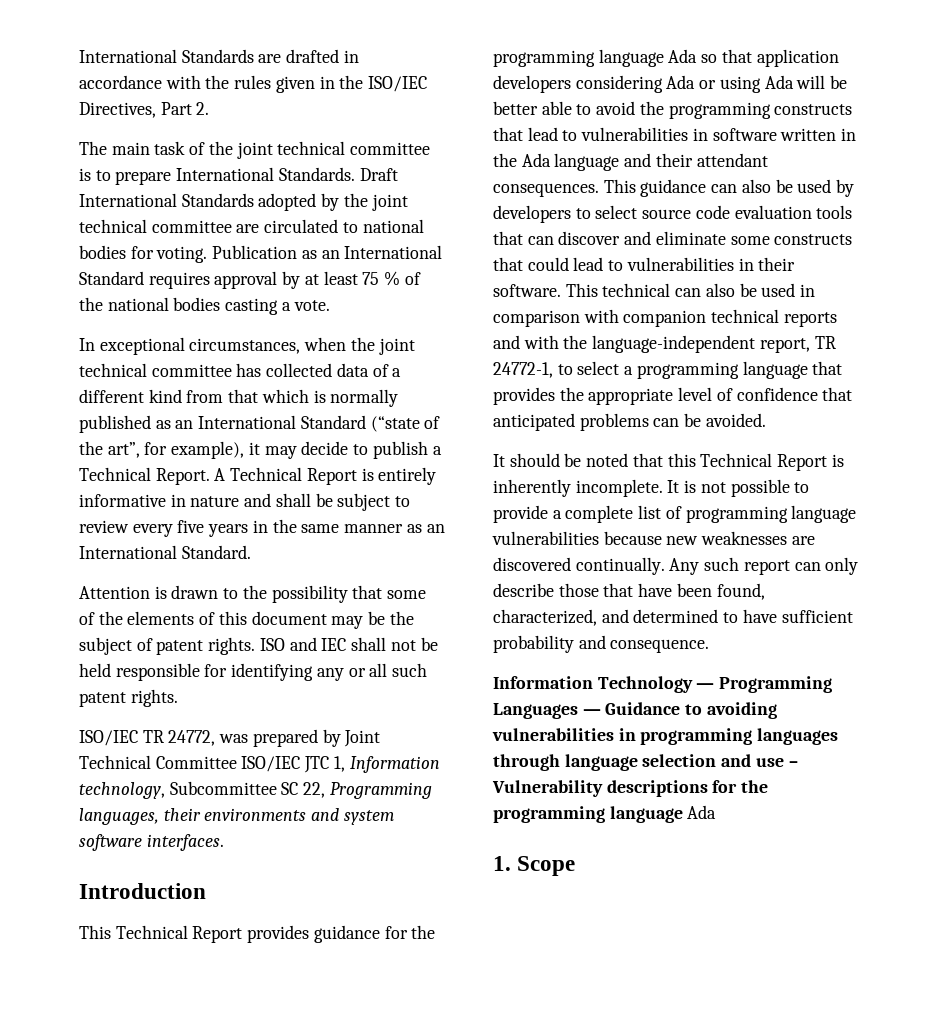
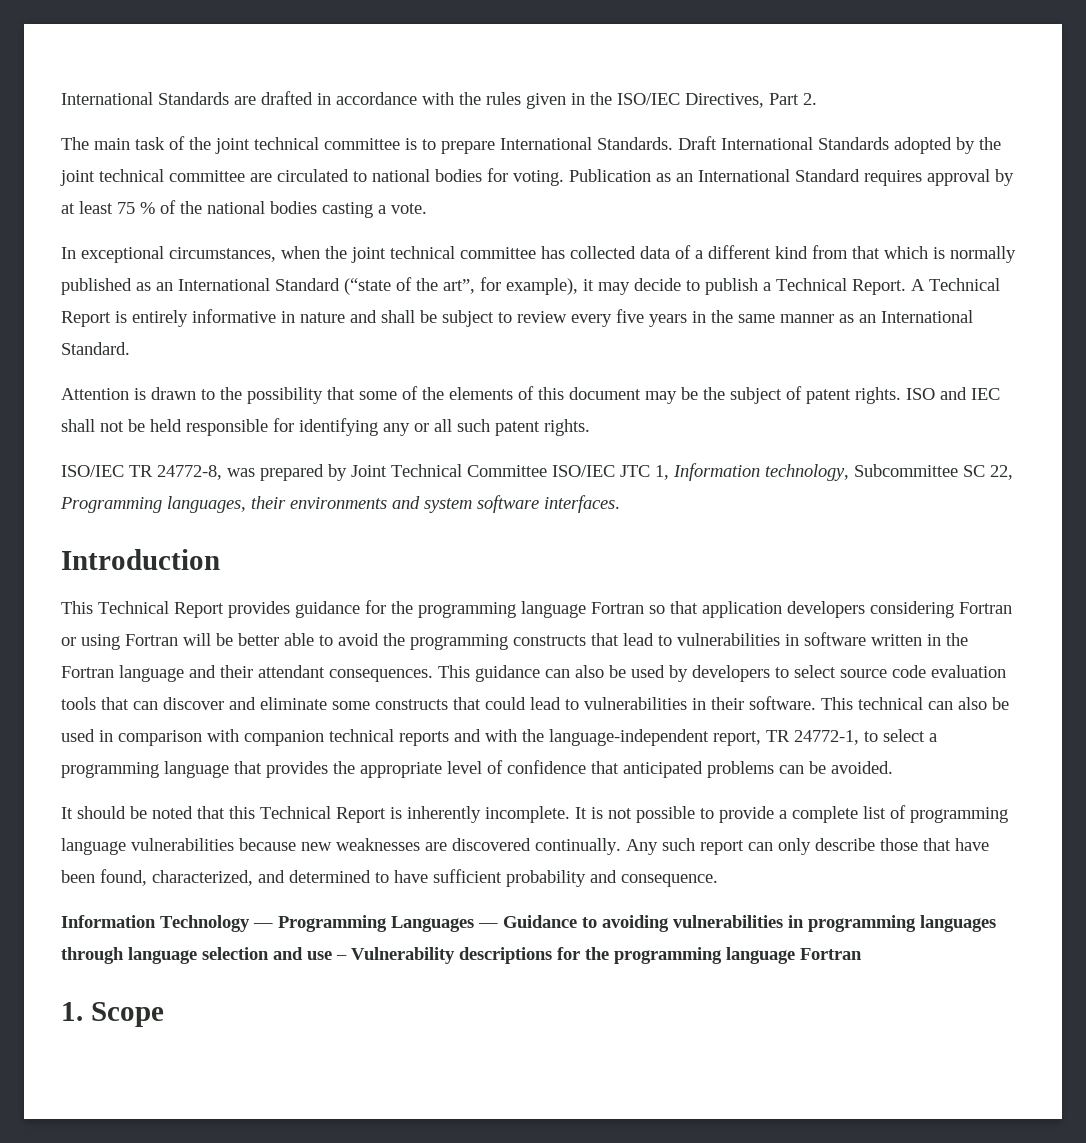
[168,730,216,746] 24772, -> [157,465,222,480] 24772-8,
[668,49,698,63] Ada -> [591,602,644,614] Fortran
[666,75,696,89] Ada -> [959,602,1012,614] Fortran
[764,75,794,89] Ada -> [125,634,178,646] Fortran
[521,153,551,167] Ada -> [61,666,114,678] Fortran
[687,805,717,819] Ada -> [800,948,862,960] Fortran

